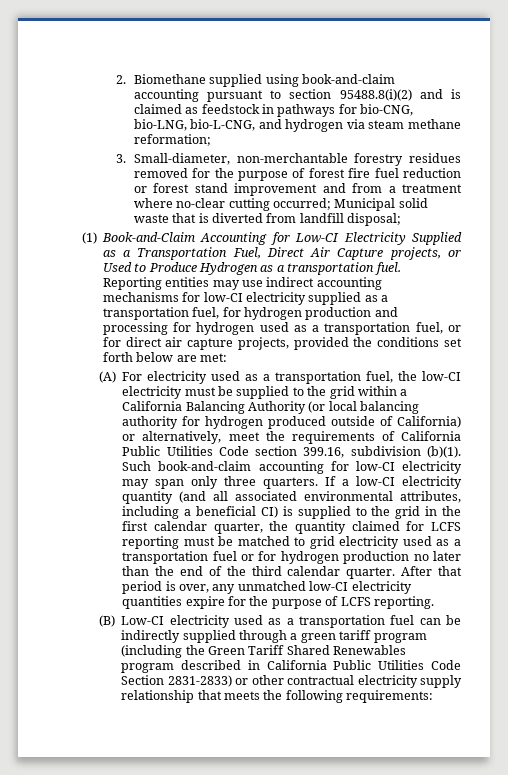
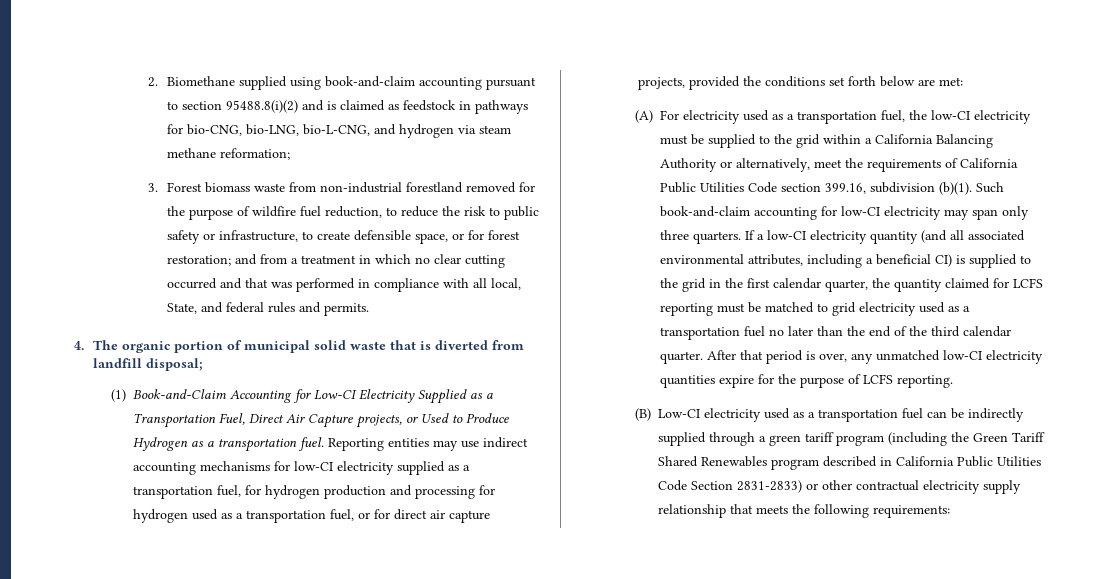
[133,153,461,166] Small-diameter, non-merchantable forestry residues -> [166,182,463,193] Forest biomass waste from non-industrial forestland
[308,168,461,178] [133,183,462,196] [133,198,396,211] forest fire fuel reduction or forest stand improvement and from a treatment where no-clear cutting occurred; Municipal -> [251,206,539,220] [166,230,520,244] [166,254,505,268] [166,278,521,292] [166,302,369,316] [74,340,310,353] wildfire fuel reduction, to reduce the risk to public safety or infrastructure, to create defensible space, or for forest restoration; and from a treatment in which no clear cutting occurred and that was performed in compliance with all local, State, and federal rules and permits. // 4. The organic portion of municipal
[308,401,420,414] [122,416,461,429] (or local balancing authority for hydrogen produced outside of California) -> (717, 165) none
[241,551,410,564] or for hydrogen production -> (765, 331) none

